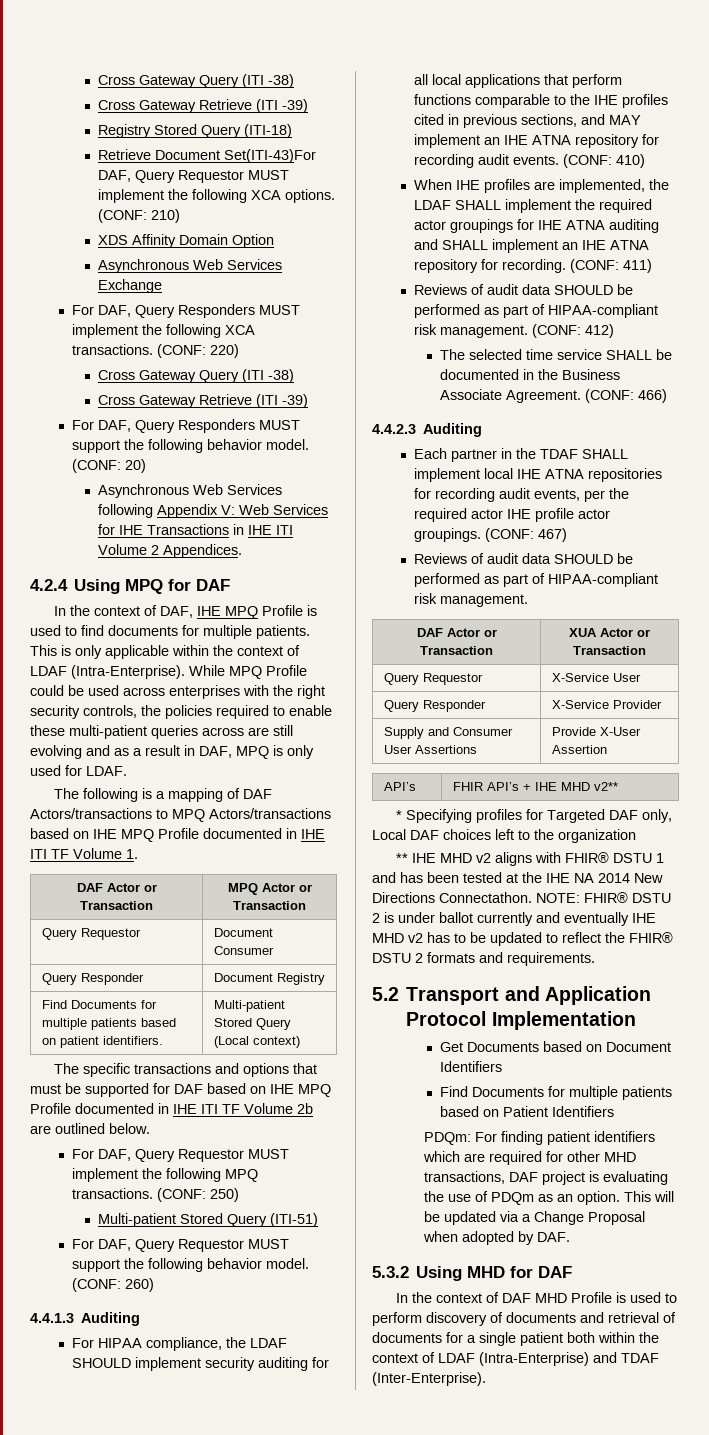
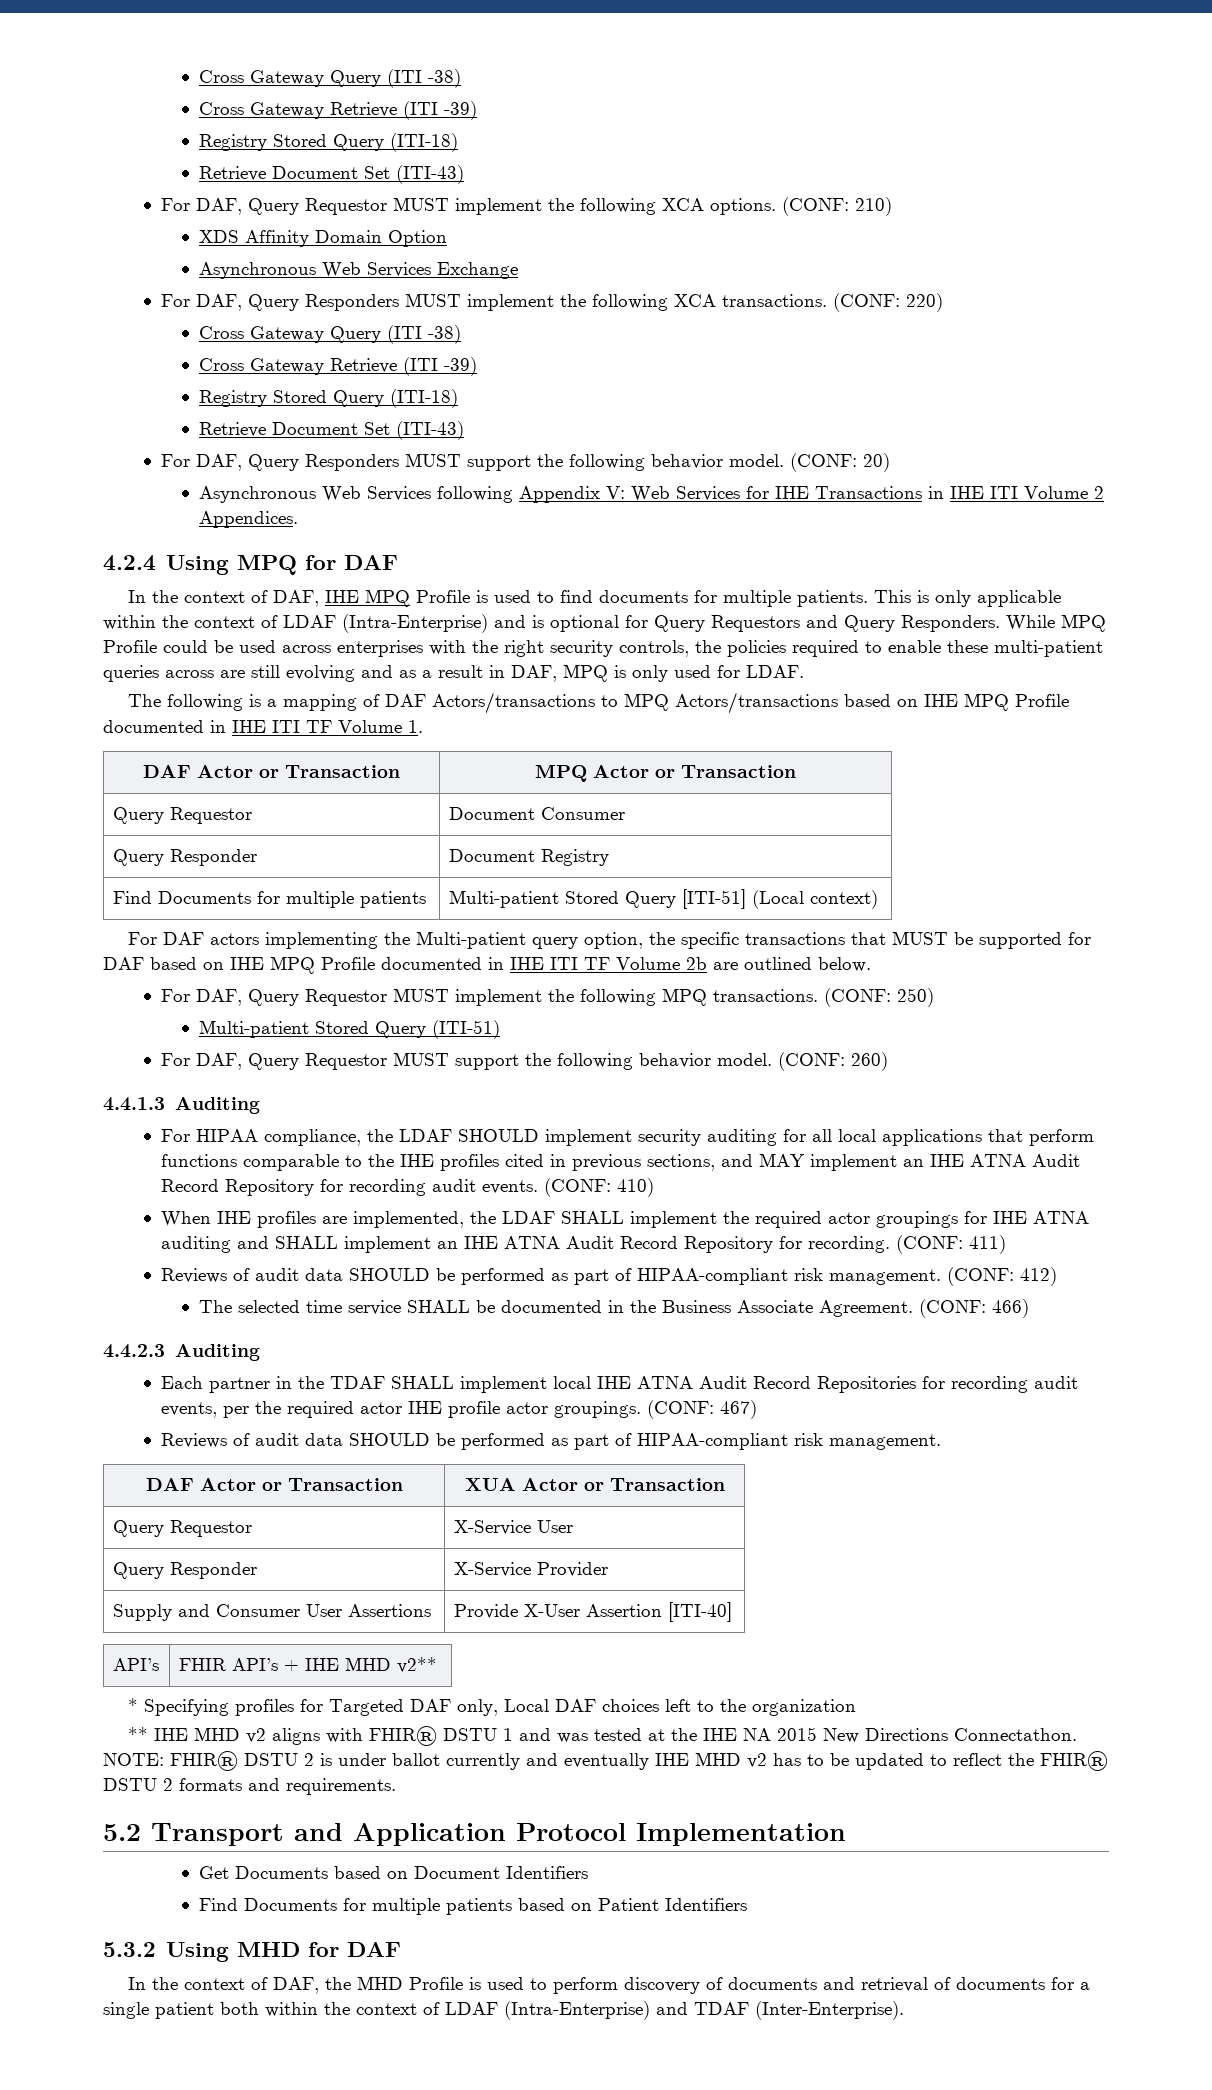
[224,149,317,163] Set(ITI-43)For -> [363,165,464,184] [161,198,191,211] Set (ITI-43) // For
(309, 401) none -> [198,389,458,408] [198,421,464,440] // Registry Stored Query (ITI-18) // Retrieve Document Set (ITI-43)
[71,665,185,679] (Intra-Enterprise). -> [342,614,1000,633] (Intra-Enterprise) and is optional for Query Requestors and Query Responders.
[140,1018,176,1027] [41,1036,163,1048] [213,1000,285,1012] [213,1018,291,1030] based on patient identifiers. | Multi-patient Stored Query -> [448,889,746,909] | Multi-patient Stored Query [ITI-51]
[54,1063,318,1077] [30,1084,61,1094] The specific transactions and options that must -> [127,931,948,949] For DAF actors implementing the Multi-patient query option, the specific transactions that MUST
[575,134,640,148] repository -> [1032,1154,1081,1167] [161,1179,315,1196] Audit Record Repository
[414,259,479,273] repository -> [566,1236,774,1253] Audit Record Repository
[588,468,663,482] repositories -> [699,1376,917,1393] Audit Record Repositories
(607, 749) none -> [667,1602,732,1622] [ITI-40]
[400,872,459,883] has been -> [556,1733,588,1743] was
[598,873,630,883] 2014 -> [776,1727,817,1741] 2015
[424,1131,656,1145] [423,1151,637,1165] [424,1171,669,1185] [424,1191,675,1205] [424,1211,646,1225] [423,1231,571,1245] // PDQm: For finding patient identifiers which are required for other MHD transactions, DAF project is evaluating the use of PDQm as an option. This will be updated via a Change Proposal when adopted by DAF. -> (747, 1904) none
[502,1293,532,1303] DAF -> [272,1977,351,1994] DAF, the

